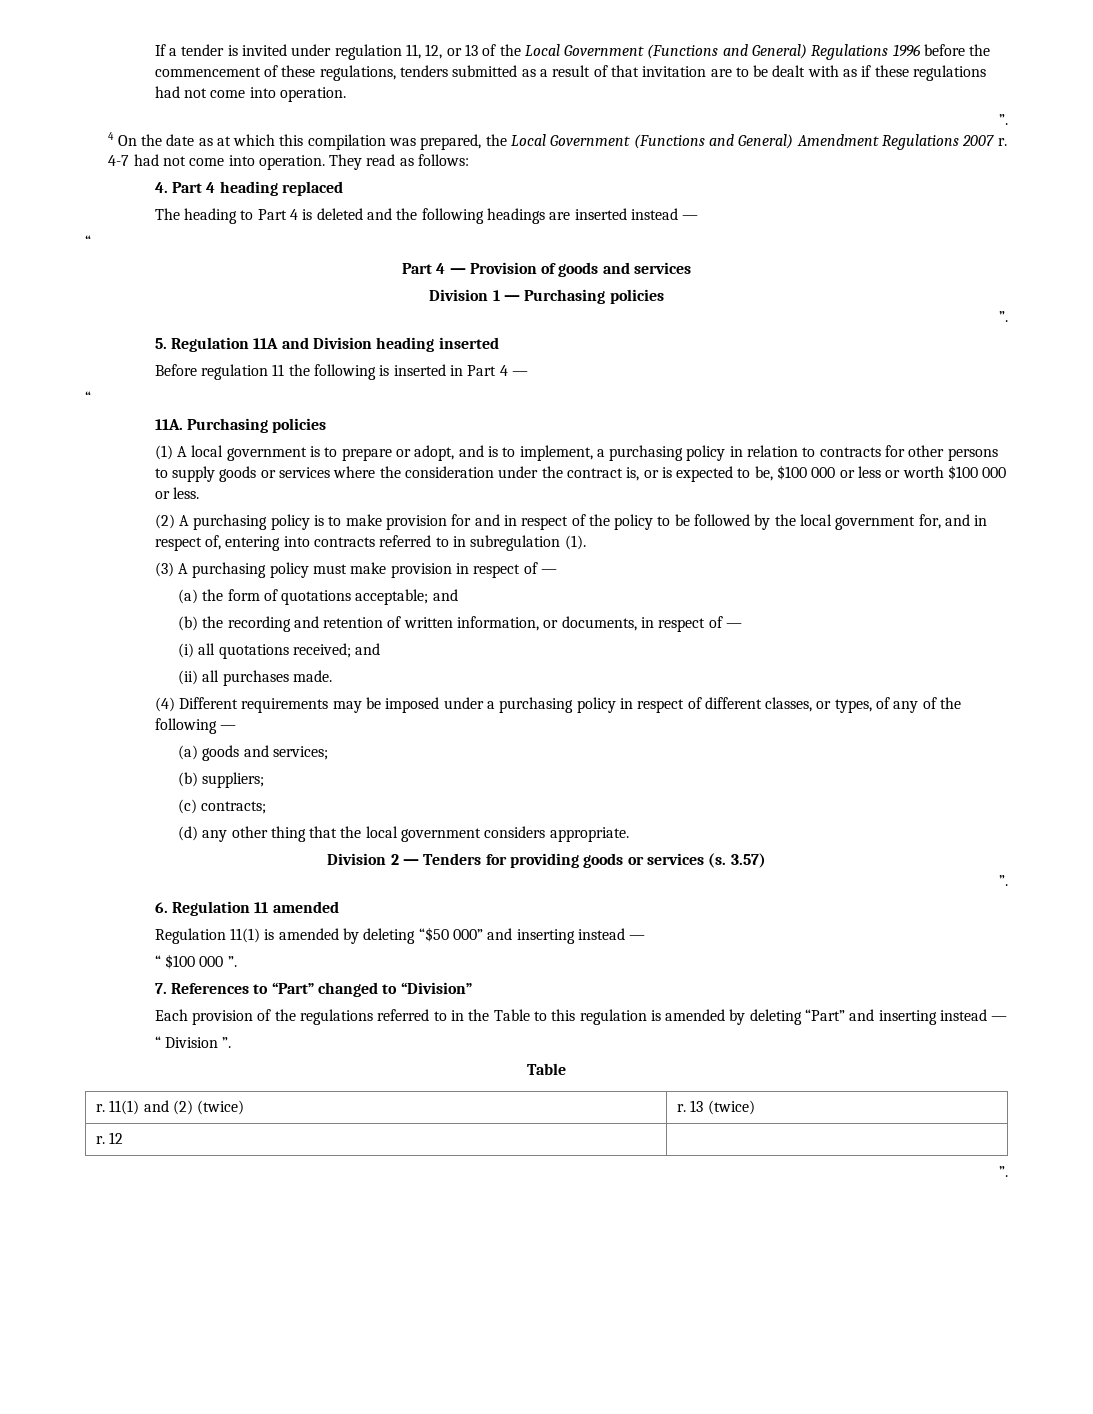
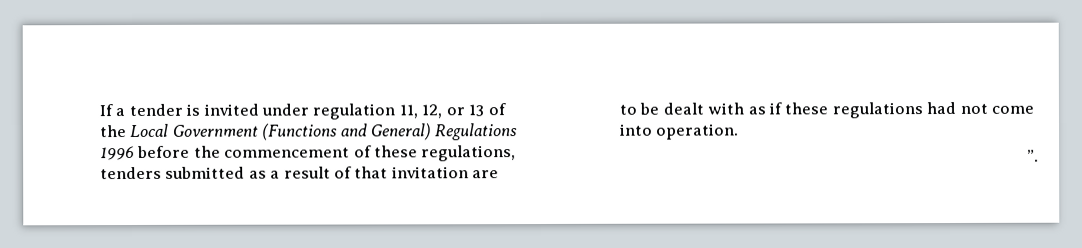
[108,132,1007,150] [108,154,470,170] [154,181,343,196] [154,208,699,224] [85,235,91,247] [401,262,692,277] [429,289,664,304] [999,311,1008,322] [154,337,499,352] [154,364,528,380] [85,391,91,403] [154,418,327,433] [154,445,998,461] [154,465,1007,482] [154,487,199,499] [154,514,988,530] [154,535,586,551] [154,562,557,578] [177,589,458,605] [177,616,743,632] [177,643,381,659] [177,670,332,686] [154,697,962,713] [154,718,236,734] [177,745,328,761] [177,772,265,788] [177,799,267,814] [177,826,629,842] [327,853,766,868] [999,875,1008,886] [154,901,339,916] [154,927,646,944] [154,954,237,969] [154,982,472,997] [154,1009,1008,1025] [154,1036,232,1048] [527,1063,566,1075] [96,1100,245,1115] [677,1100,755,1115] [96,1132,124,1144] [999,1166,1008,1177] // 4 On the date as at which this compilation was prepared, the Local Government (Functions and General) Amendment Regulations 2007 r. 4-7 had not come into operation. They read as follows: // 4. Part 4 heading replaced // The heading to Part 4 is deleted and the following headings are inserted instead — // “ // Part 4 — Provision of goods and services // Division 1 — Purchasing policies // ”. // 5. Regulation 11A and Division heading inserted // Before regulation 11 the following is inserted in Part 4 — // “ // 11A. Purchasing policies // (1) A local government is to prepare or adopt, and is to implement, a purchasing policy in relation to contracts for other persons to supply goods or services where the consideration under the contract is, or is expected to be, $100 000 or less or worth $100 000 or less. // (2) A purchasing policy is to make provision for and in respect of the policy to be followed by the local government for, and in respect of, entering into contracts referred to in subregulation (1). // (3) A purchasing policy must make provision in respect of — // (a) the form of quotations acceptable; and // (b) the recording and retention of written information, or documents, in respect of — // (i) all quotations received; and // (ii) all purchases made. // (4) Different requirements may be imposed under a purchasing policy in respect of different classes, or types, of any of the following — // (a) goods and services; // (b) suppliers; // (c) contracts; // (d) any other thing that the local government considers appropriate. // Division 2 — Tenders for providing goods or services (s. 3.57) // ”. // 6. Regulation 11 amended // Regulation 11(1) is amended by deleting “$50 000” and inserting instead — // “ $100 000 ”. // 7. References to “Part” changed to “Division” // Each provision of the regulations referred to in the Table to this regulation is amended by deleting “Part” and inserting instead — // “ Division ”. // Table // r. 11(1) and (2) (twice) | r. 13 (twice) // r. 12 | // ”. -> (1040, 155) none

